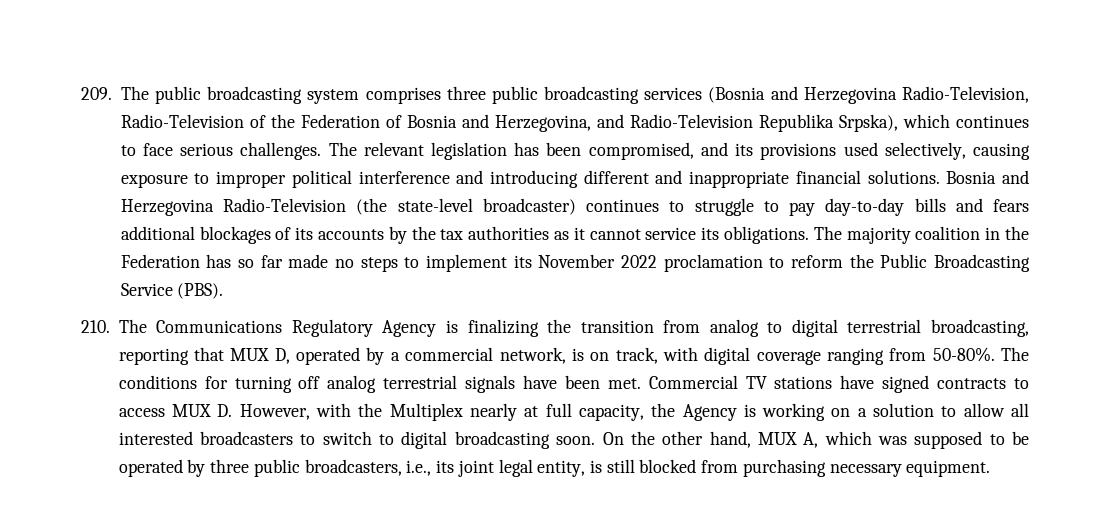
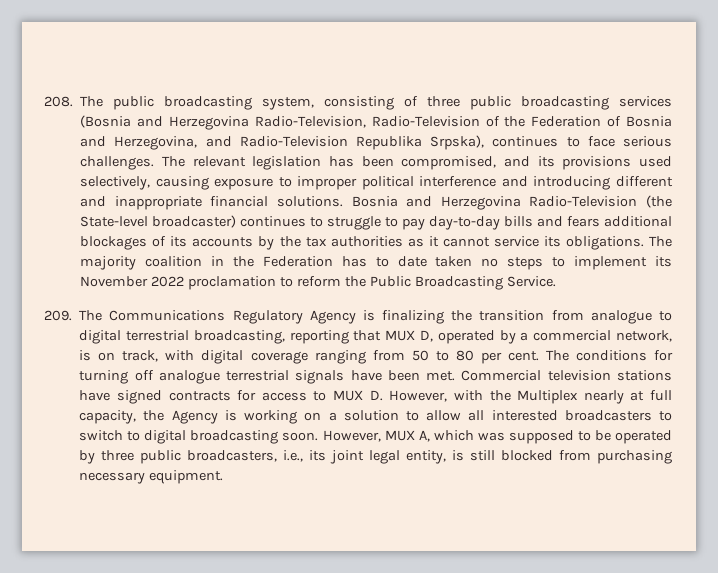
[81,87,112,100] 209. -> [44,96,73,107] 208.
[307,87,441,104] system comprises -> [262,96,419,110] system, consisting of
[902,114,950,128] which -> (485, 142) none
[397,198,473,212] state-level -> [80,216,149,227] State-level
[238,254,329,268] so far made -> [375,256,473,267] to date taken
[120,283,224,299] [81,320,110,333] Service (PBS). // 210. -> [506,276,556,287] [44,310,72,321] Service. // 209.
[709,319,759,337] analog -> [590,310,652,324] analogue
[932,347,995,362] 50-80%. -> [411,350,539,364] 50 to 80 per cent.
[327,375,377,393] analog -> [158,370,220,384] analogue
[745,376,767,389] TV -> [547,370,611,381] television
[1014,378,1029,389] [118,408,165,417] to access -> [237,390,327,401] for access to
[602,431,751,448] On the other hand, -> [322,430,381,442] However,

